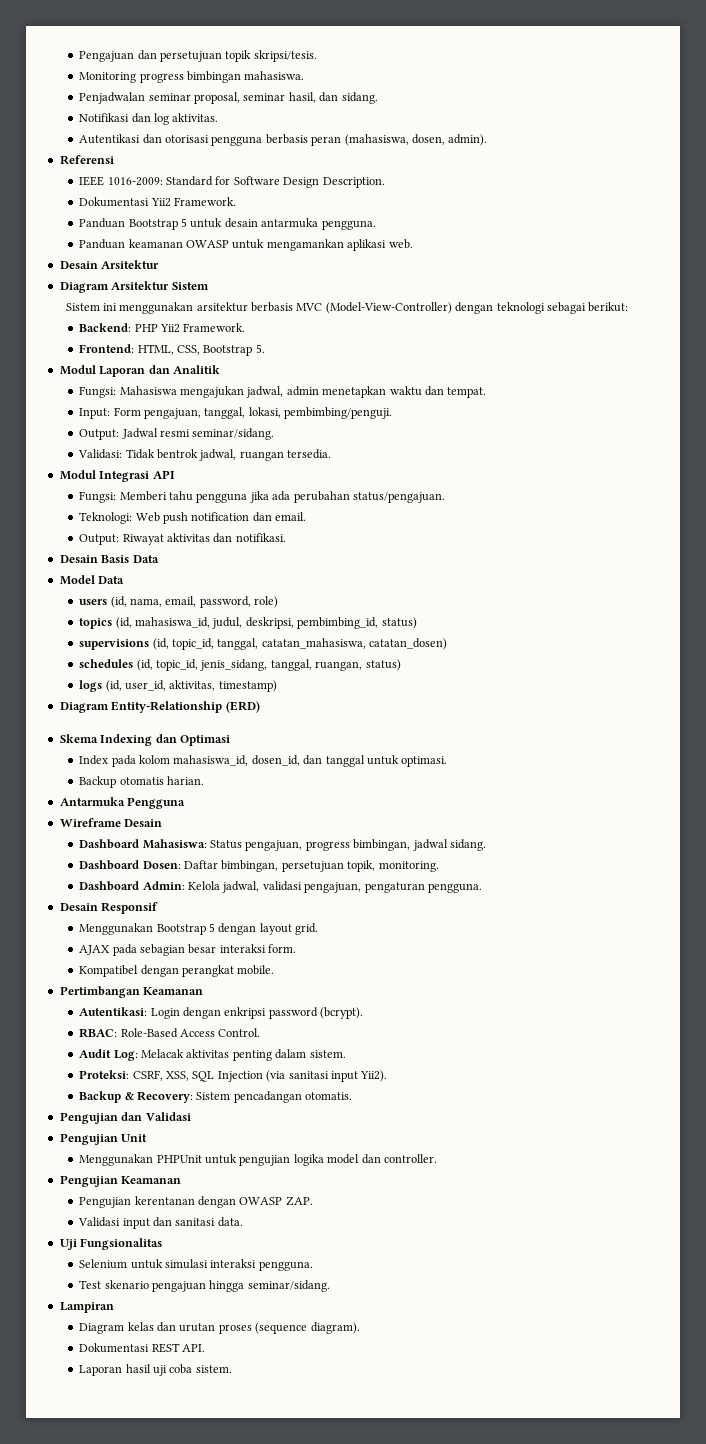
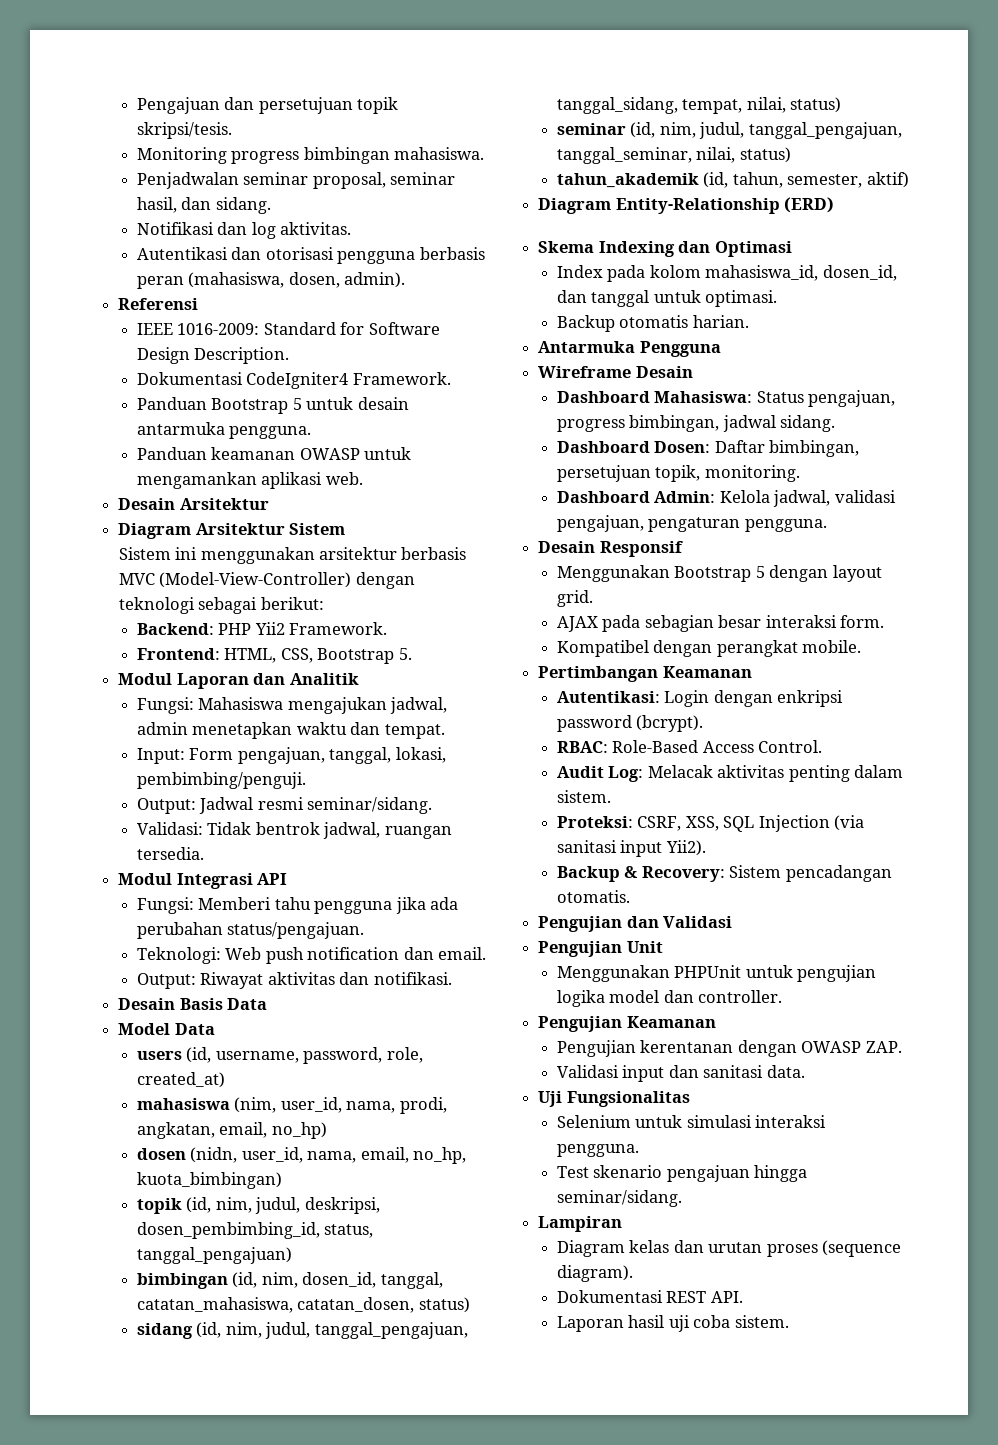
[150,198,171,207] Yii2 -> [246,372,349,389] CodeIgniter4
[130,596,279,608] [79,617,417,629] [79,638,448,650] [79,659,401,671] [79,680,277,692] nama, email, password, role) // topics (id, mahasiswa_id, judul, deskripsi, pembimbing_id, status) // supervisions (id, topic_id, tanggal, catatan_mahasiswa, catatan_dosen) // schedules (id, topic_id, jenis_sidang, tanggal, ruangan, status) // logs (id, user_id, aktivitas, timestamp) -> [215,1047,423,1064] [136,1072,225,1088] [136,1097,447,1114] [136,1122,327,1139] [136,1147,467,1164] [136,1172,282,1189] [136,1197,380,1214] [136,1222,374,1239] [136,1247,292,1264] [136,1272,443,1289] [136,1297,470,1313] [136,1322,468,1339] [556,97,842,114] [556,122,902,139] [556,147,791,164] [556,172,909,188] username, password, role, created_at) // mahasiswa (nim, user_id, nama, prodi, angkatan, email, no_hp) // dosen (nidn, user_id, nama, email, no_hp, kuota_bimbingan) // topik (id, nim, judul, deskripsi, dosen_pembimbing_id, status, tanggal_pengajuan) // bimbingan (id, nim, dosen_id, tanggal, catatan_mahasiswa, catatan_dosen, status) // sidang (id, nim, judul, tanggal_pengajuan, tanggal_sidang, tempat, nilai, status) // seminar (id, nim, judul, tanggal_pengajuan, tanggal_seminar, nilai, status) // tahun_akademik (id, tahun, semester, aktif)

